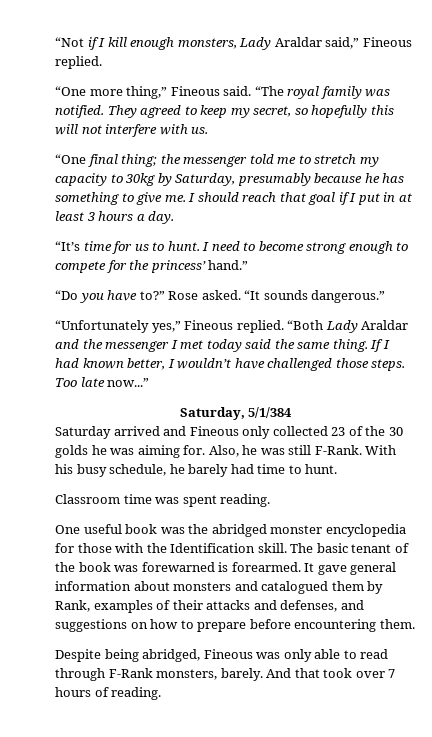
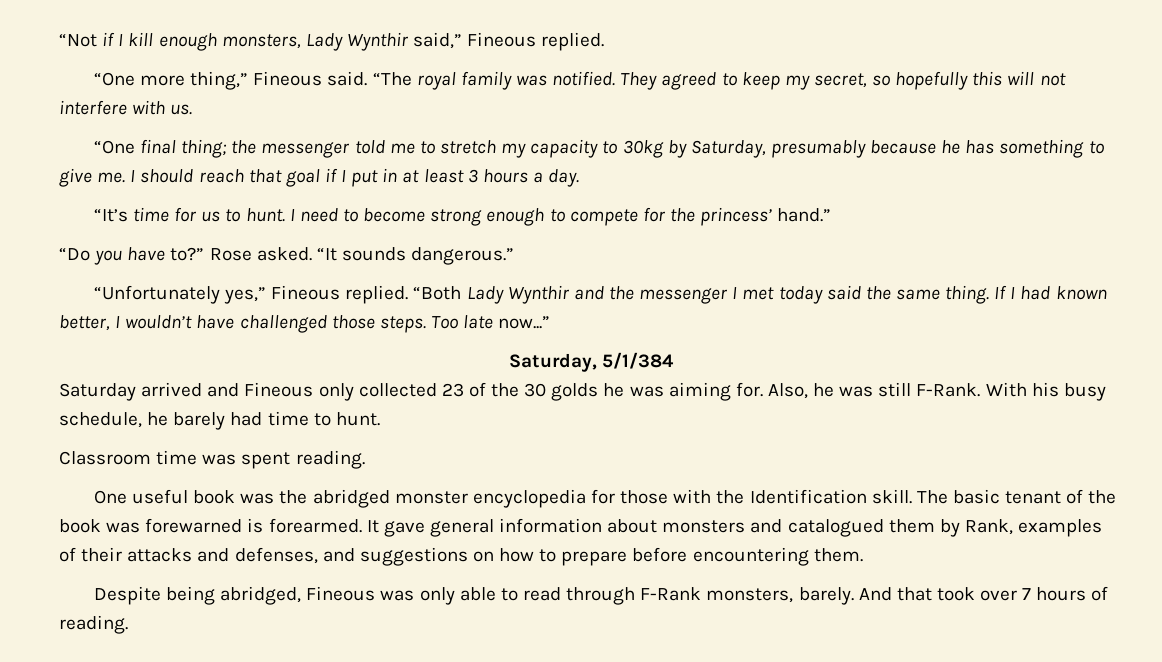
[274,37,322,47] Araldar -> [346,32,409,51] Wynthir
[361,320,409,330] Araldar -> [507,285,570,304] Wynthir

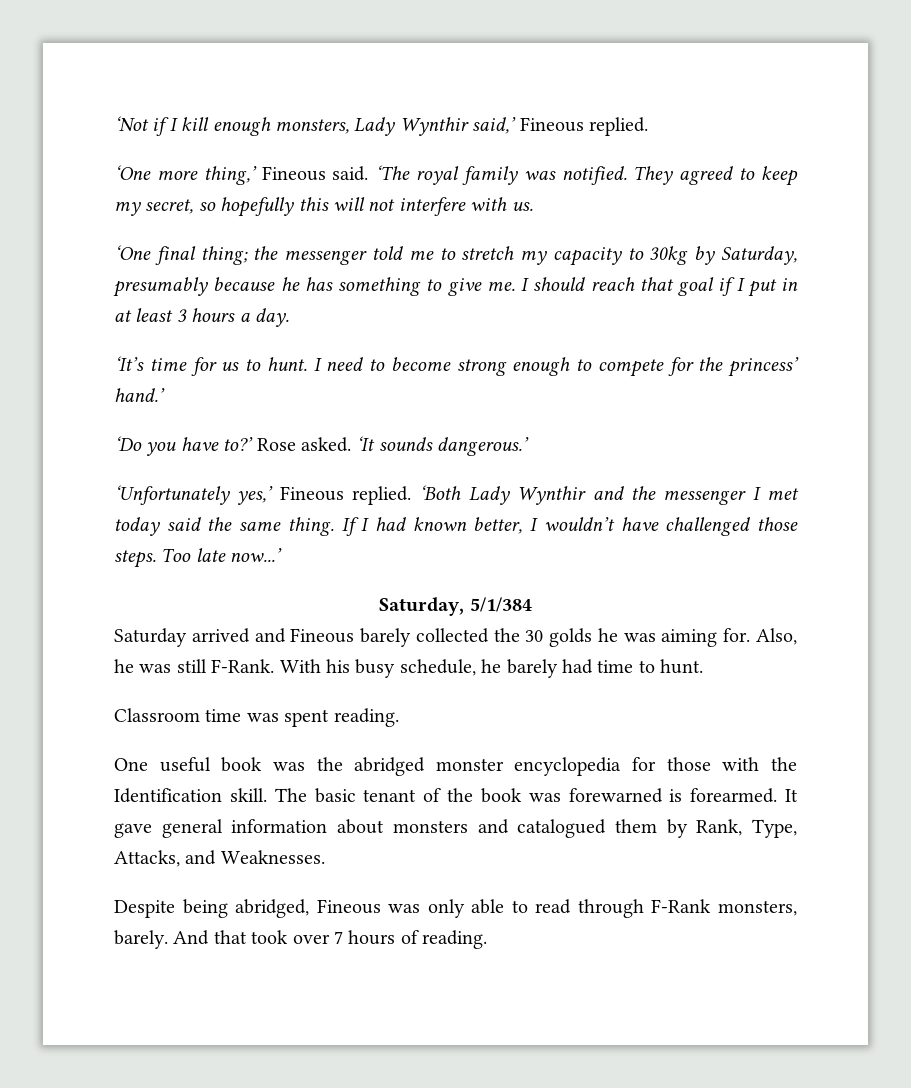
[59,34,97,47] “Not -> [114,116,149,131] ‘Not
[413,32,463,49] said,” -> [472,117,517,134] said,’
[93,71,249,90] “One more thing,” -> [114,165,257,185] ‘One more thing,’
[372,72,412,86] “The -> [375,165,411,180] ‘The
[93,140,135,154] “One -> [114,245,151,260] ‘One
[93,209,128,222] “It’s -> [114,356,144,371] ‘It’s
[777,208,832,222] [59,248,90,261] hand.” // “Do -> [114,388,165,402] [114,436,142,451] hand.’ // ‘Do
[170,247,205,261] to?” -> [223,437,254,451] to?’
[316,247,515,265] [93,285,462,304] “It sounds dangerous.” // “Unfortunately yes,” Fineous replied. “Both -> [356,436,530,456] [114,485,462,505] ‘It sounds dangerous.’ // ‘Unfortunately yes,’ Fineous replied. ‘Both
[498,316,551,329] now...” -> [230,548,283,562] now...’
[318,382,486,401] only collected 23 of -> [360,628,489,647] barely collected
[1018,519,1103,537] [59,547,863,566] examples of their attacks and defenses, and suggestions on how to prepare before encountering them. -> [752,819,798,838] [114,850,325,867] Type, Attacks, and Weaknesses.

